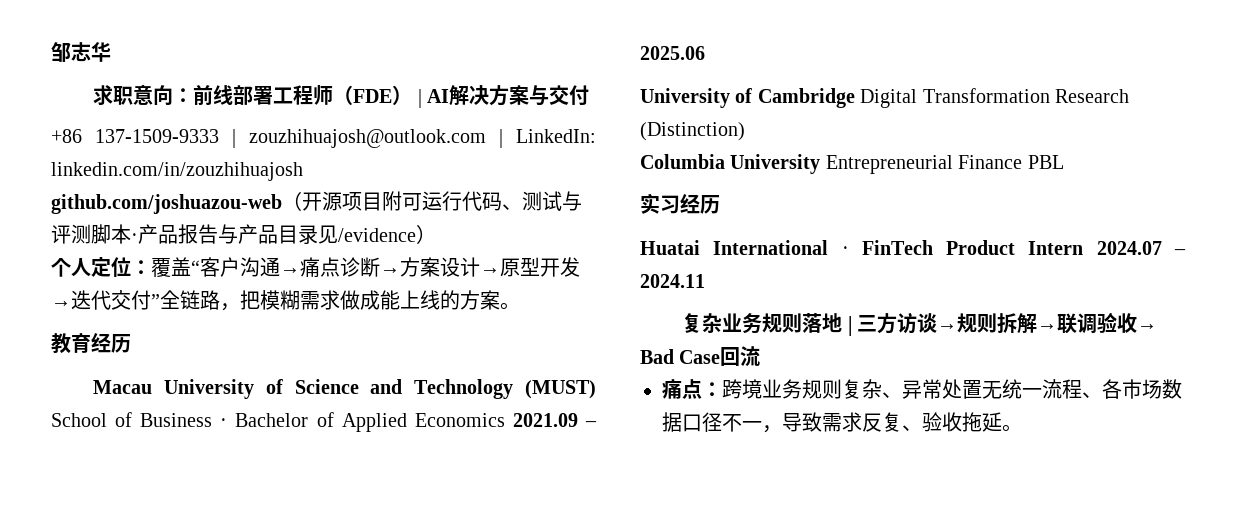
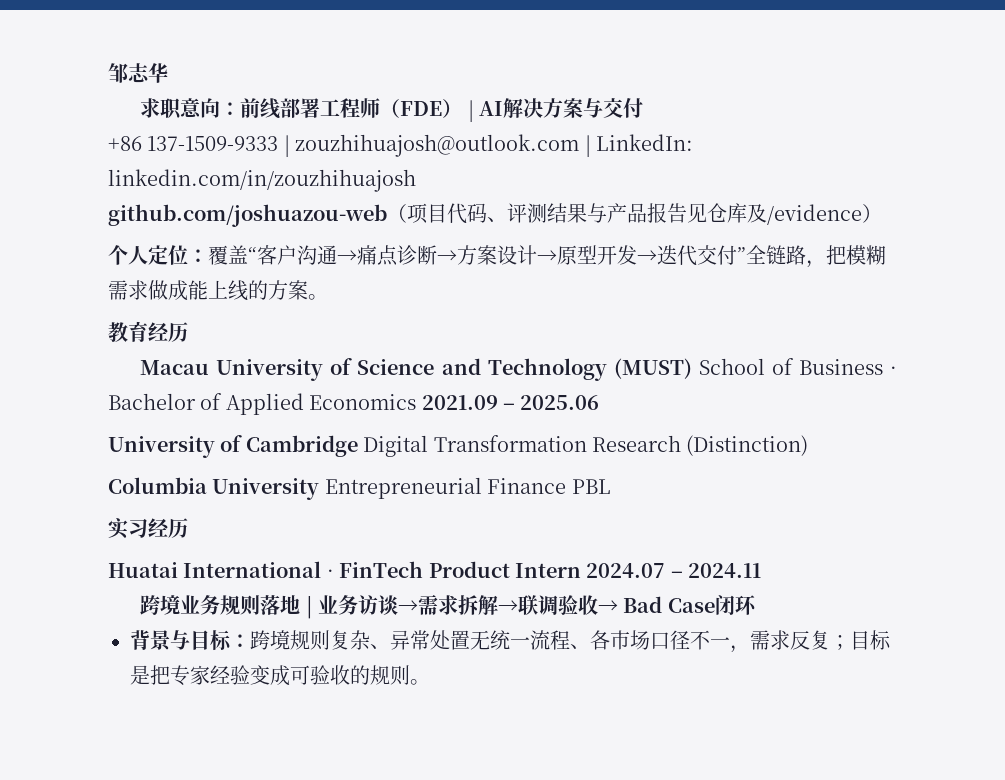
[302,191,582,211] [51,224,338,244] 开源项目附可运行代码、测试与评测脚本·产品报告与产品目录见 -> [407,203,767,224] 项目代码、评测结果与产品报告见仓库及
[682,313,723,333] 复杂 -> [140,595,181,615] 跨境
[857,313,898,334] 三方 -> [318,595,359,615] 业务
[957,313,998,333] 规则 -> [418,594,459,615] 需求
[720,346,761,367] [662,379,802,399] 回流 // 痛点：跨境业务 -> [714,595,757,615] [130,630,290,651] 闭环 // 背景与目标：跨境
[1162,379,1182,399] [662,412,682,432] 数据 -> (650, 640) none
[782,412,822,432] 导致 -> (750, 649) none
[902,412,1002,432] 、验收拖延 -> [830,630,891,650] [130,665,410,686] ；目标是把专家经验变成可验收的规则

